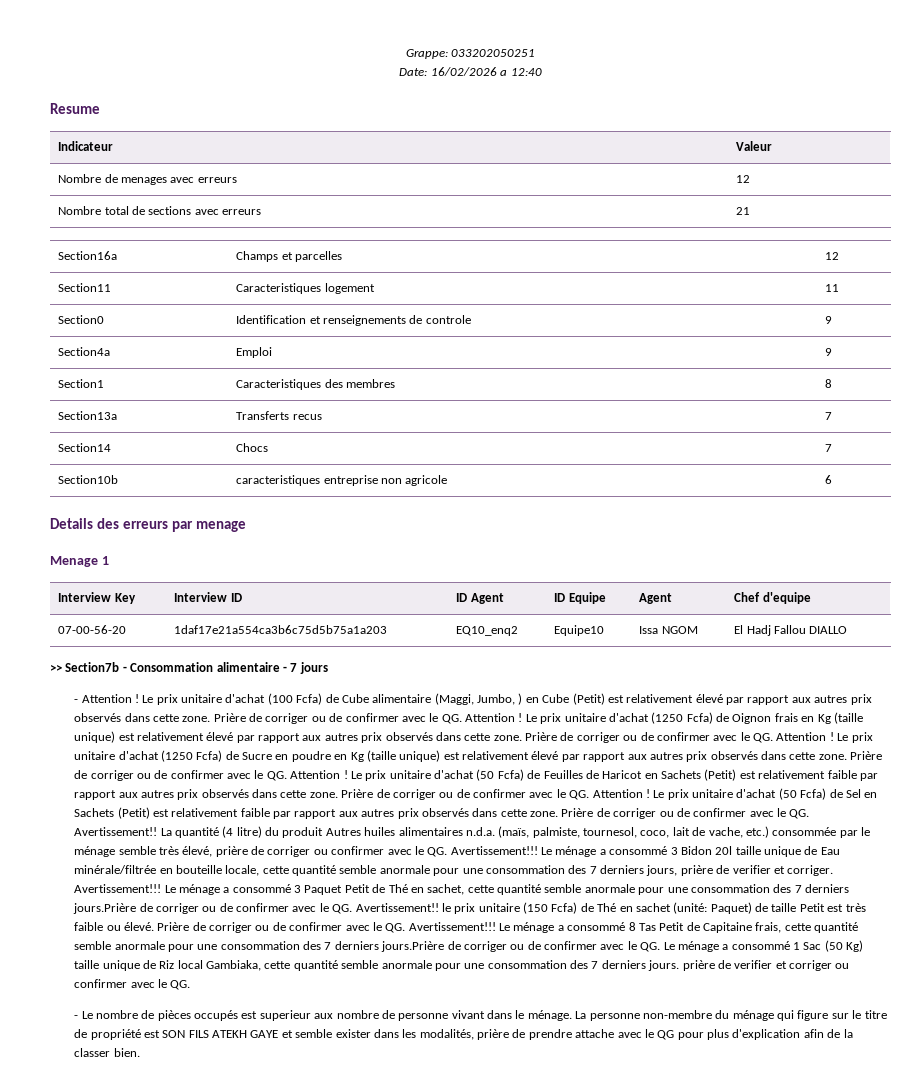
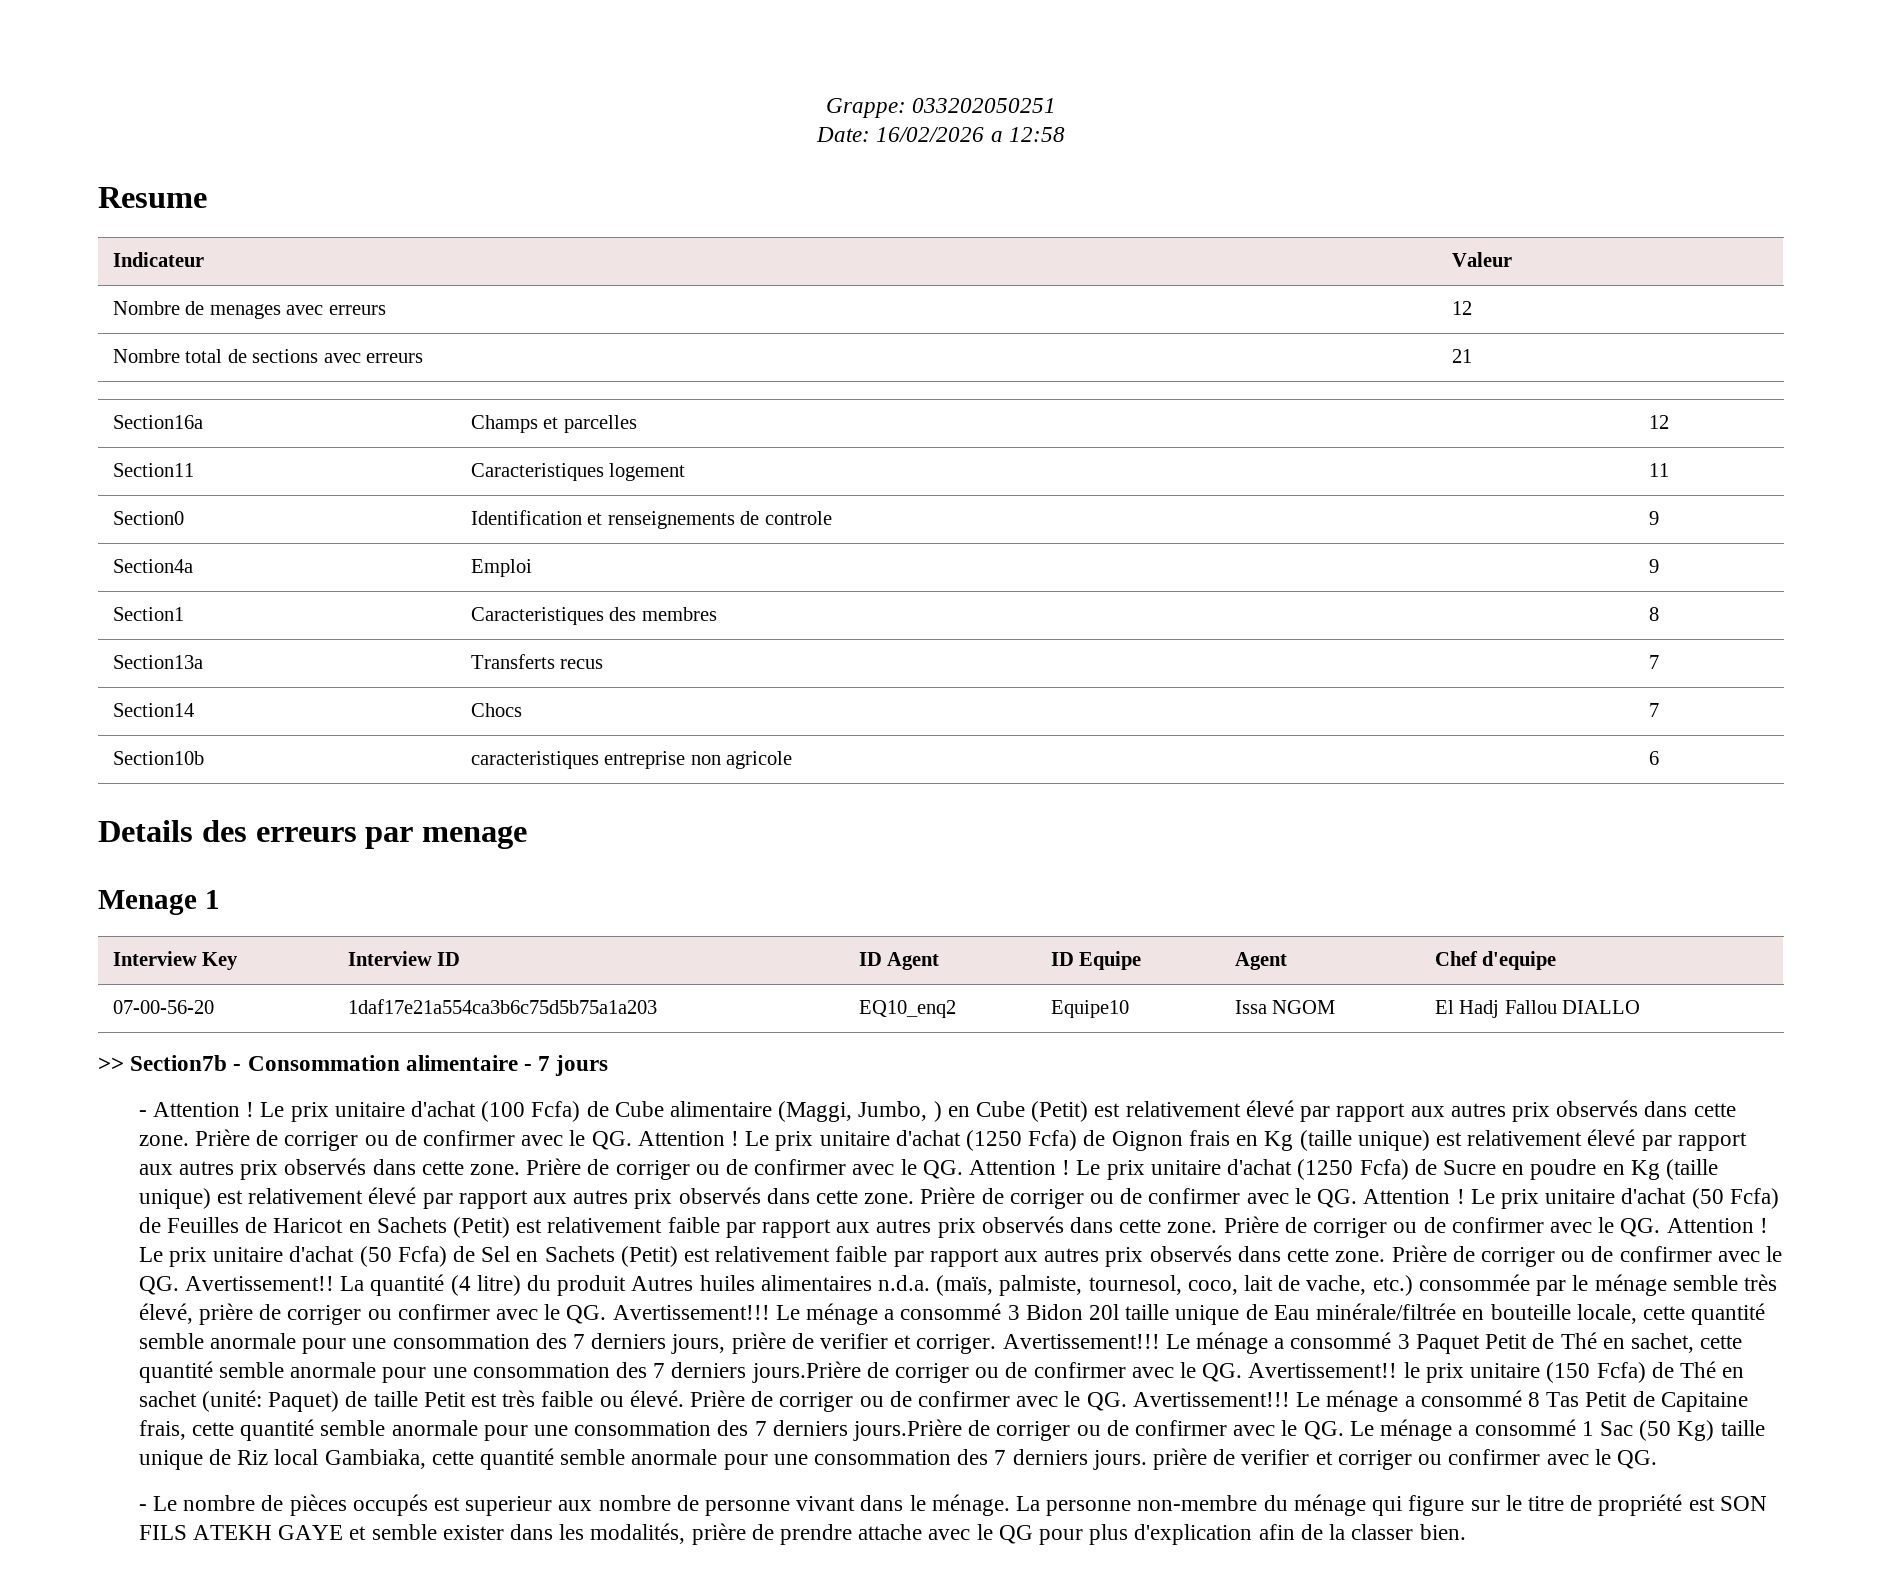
[510,68,542,76] 12:40 -> [1008,127,1065,142] 12:58

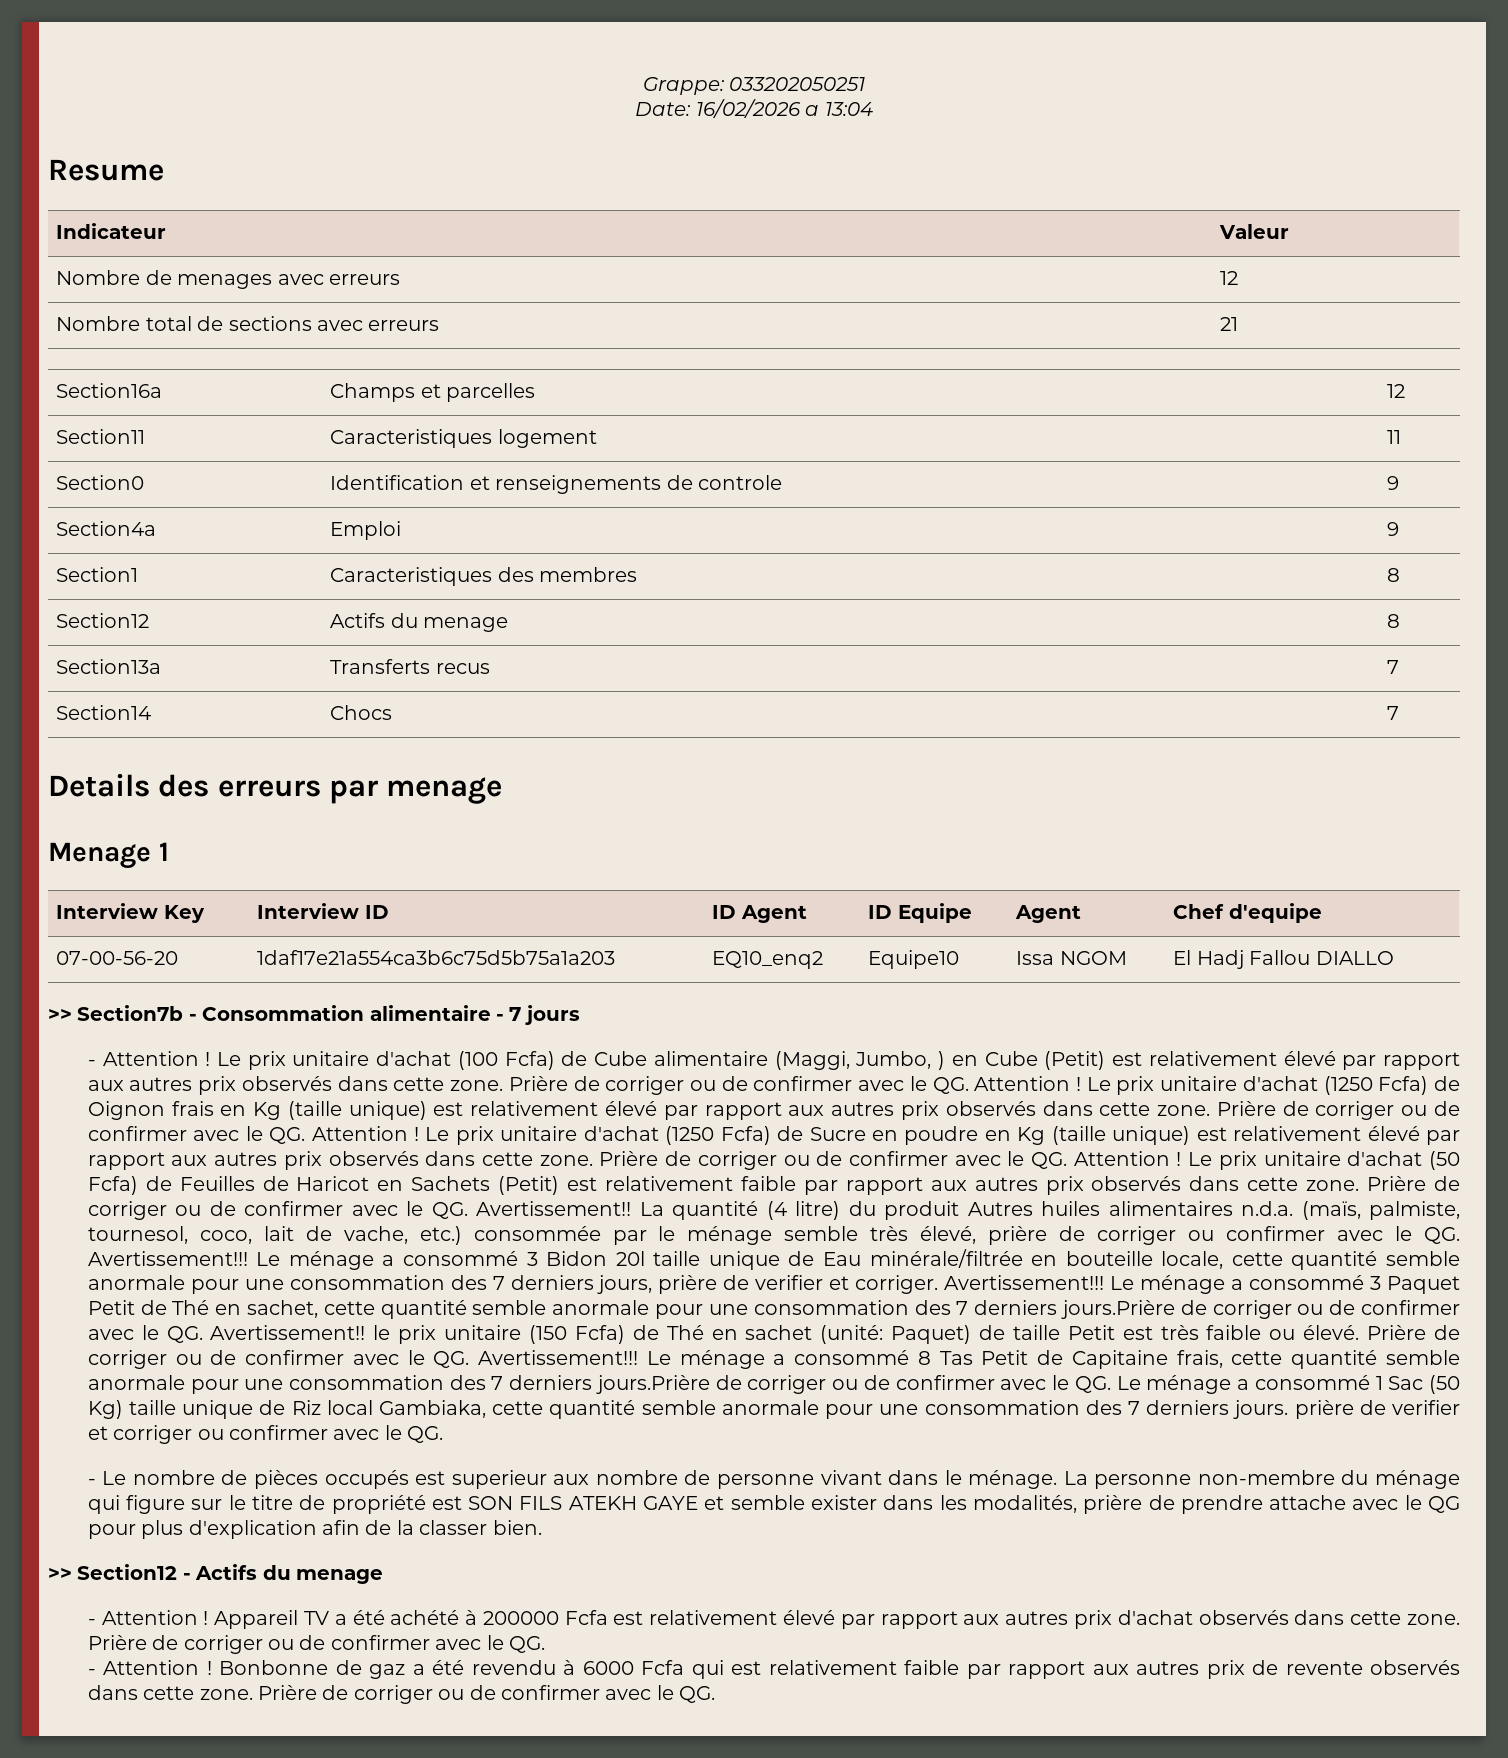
[1008,127,1065,142] 12:58 -> [824,102,873,116] 13:04
(1659, 614) none -> [56,613,150,628] [330,613,509,632] [1387,614,1401,628] // Section12 | Actifs du menage | 8
[112,751,204,765] [470,751,793,769] [1648,751,1659,765] // Section10b | caracteristiques entreprise non agricole | 6 -> (1400, 713) none
[1666,1218,1768,1233] [138,1245,1782,1267] [138,1276,179,1295] Attention ! Le prix unitaire d'achat (50 Fcfa) de Sel en Sachets (Petit) est relativement faible par rapport aux autres prix observés dans cette zone. Prière de corriger ou de confirmer avec le QG. -> (468, 1210) none
(1466, 1532) none -> [48,1564,383,1584] [87,1610,1460,1629] [87,1635,545,1654] [87,1660,1461,1679] [87,1685,716,1704] // >> Section12 - Actifs du menage // - Attention ! Appareil TV a été achété à 200000 Fcfa est relativement élevé par rapport aux autres prix d'achat observés dans cette zone. Prière de corriger ou de confirmer avec le QG. // - Attention ! Bonbonne de gaz a été revendu à 6000 Fcfa qui est relativement faible par rapport aux autres prix de revente observés dans cette zone. Prière de corriger ou de confirmer avec le QG.

